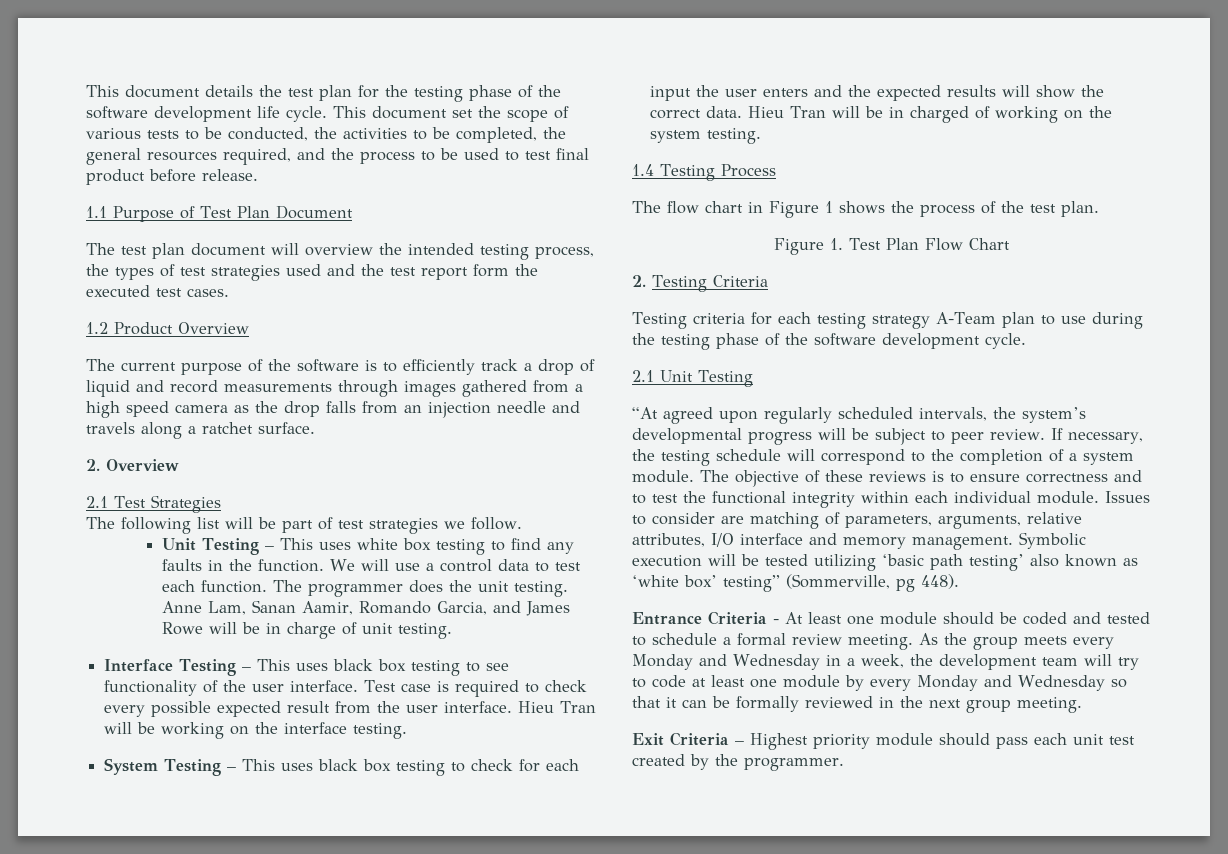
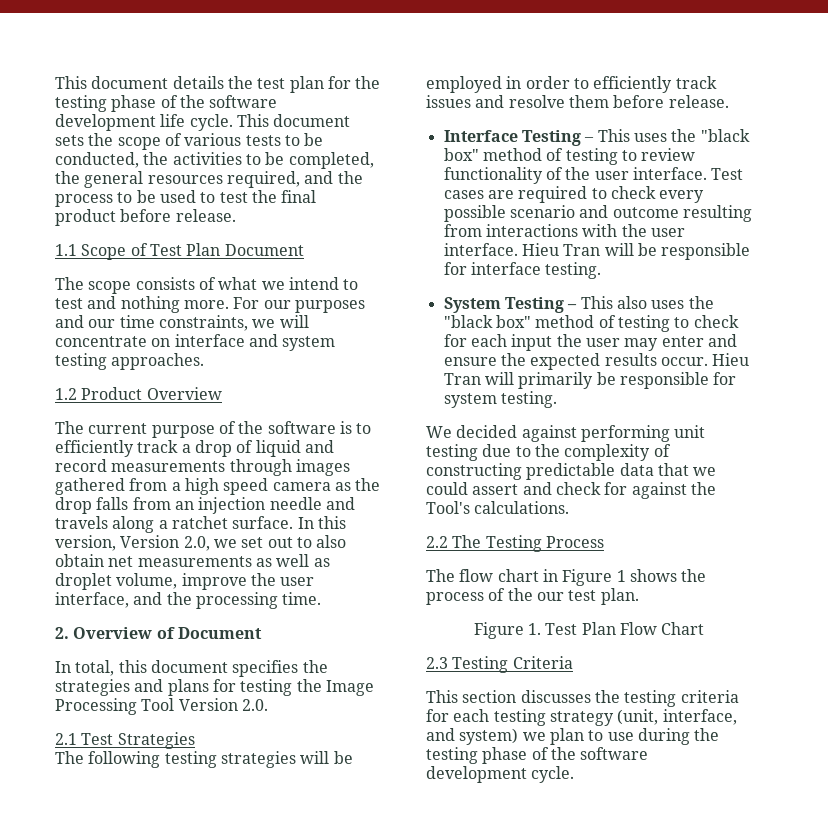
[452,109,473,118] set -> [55,135,84,146] sets
(551, 155) none -> [251,190,277,203] the
[113,206,174,222] Purpose -> [81,244,127,260] Scope
[121,243,594,260] [86,264,538,281] [86,285,229,297] test plan document will overview the intended testing process, the types of test strategies used and the test report form the executed test cases. -> [88,277,359,294] [55,296,365,313] [55,315,309,331] [55,334,336,351] [55,353,205,370] scope consists of what we intend to test and nothing more. For our purposes and our time constraints, we will concentrate on interface and system testing approaches.
[86,459,179,471] // 2. Overview -> [297,516,346,529] [55,535,347,551] [55,554,330,567] [55,573,315,590] [55,592,322,609] [55,627,262,639] [55,660,328,677] [55,679,374,696] [55,698,268,715] In this version, Version 2.0, we set out to also obtain net measurements as well as droplet volume, improve the user interface, and the processing time. // 2. Overview of Document // In total, this document specifies the strategies and plans for testing the Image Processing Tool Version 2.0.
[197,517,522,534] [162,538,575,555] [162,559,582,572] [162,580,569,597] [162,600,571,616] [162,622,453,639] list will be part of test strategies we follow. // Unit Testing – This uses white box testing to find any faults in the function. We will use a control data to test each function. The programmer does the unit testing. Anne Lam, Sanan Aamir, Romando Garcia, and James Rowe will be in charge of unit testing. -> [164,751,353,768] [426,76,717,93] [426,95,729,108] testing strategies will be employed in order to efficiently track issues and resolve them before release.
[333,659,510,676] black box testing to see -> [671,129,750,142] [443,148,696,165] the "black box" method of testing to review
[401,681,450,692] case is -> [443,190,514,199] cases are
[217,701,372,717] expected result from -> [509,205,752,222] [443,224,618,237] scenario and outcome resulting from interactions with
[161,722,279,739] working on the -> [661,243,751,260] [443,262,467,275] responsible for
[281,759,392,772] uses black box -> [616,296,714,309] [443,315,616,328] also uses the "black box" method of
[763,85,1105,101] [650,106,1113,123] [650,128,762,144] [632,164,654,176] enters and the expected results will show the correct data. Hieu Tran will be in charged of working on the system testing. // 1.4 -> [624,334,737,351] [443,353,750,370] [443,372,737,389] [443,391,557,408] [426,425,706,442] [426,444,671,461] [426,463,717,480] [426,482,716,499] [426,501,570,514] [426,535,482,548] may enter and ensure the expected results occur. Hieu Tran will primarily be responsible for system testing. // We decided against performing unit testing due to the complexity of constructing predictable data that we could assert and check for against the Tool's calculations. // 2.2 The
(1024, 207) none -> [536,592,564,601] our
[632,275,646,287] 2. -> [426,657,448,669] 2.3
[632,312,687,329] Testing -> [426,690,677,707] This section discusses the testing
[935,312,996,324] A-Team -> [617,709,737,725] [426,728,546,745] (unit, interface, and system) we
[632,370,753,387] [632,407,1086,424] [632,428,1143,445] [632,449,1134,466] [632,470,1142,487] [632,491,1150,508] [632,512,1082,529] [632,532,1086,550] [632,554,1138,571] [632,574,959,592] [632,611,1150,625] [632,633,1114,650] [632,654,1139,670] [632,675,1127,691] [632,696,1082,713] [632,732,1135,750] [632,754,844,771] // 2.1 Unit Testing // “At agreed upon regularly scheduled intervals, the system’s developmental progress will be subject to peer review. If necessary, the testing schedule will correspond to the completion of a system module. The objective of these reviews is to ensure correctness and to test the functional integrity within each individual module. Issues to consider are matching of parameters, arguments, relative attributes, I/O interface and memory management. Symbolic execution will be tested utilizing ‘basic path testing’ also known as ‘white box’ testing” (Sommerville, pg 448). // Entrance Criteria - At least one module should be coded and tested to schedule a formal review meeting. As the group meets every Monday and Wednesday in a week, the development team will try to code at least one module by every Monday and Wednesday so that it can be formally reviewed in the next group meeting. // Exit Criteria – Highest priority module should pass each unit test created by the programmer. -> (575, 774) none

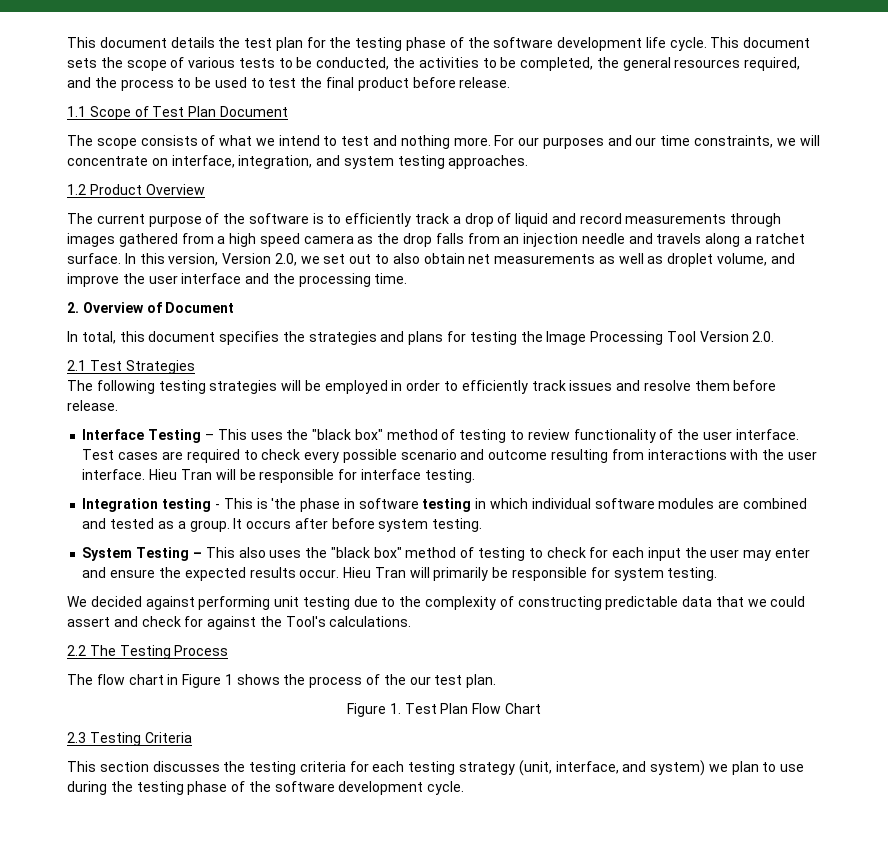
[174,334,245,347] interface -> [171,155,313,169] interface, integration,
(178, 581) none -> [770,253,795,264] and
[55,592,129,608] interface, -> [181,273,242,284] interface
(602, 270) none -> [82,498,807,512] [82,518,483,532] // Integration testing - This is 'the phase in software testing in which individual software modules are combined and tested as a group. It occurs after before system testing.

